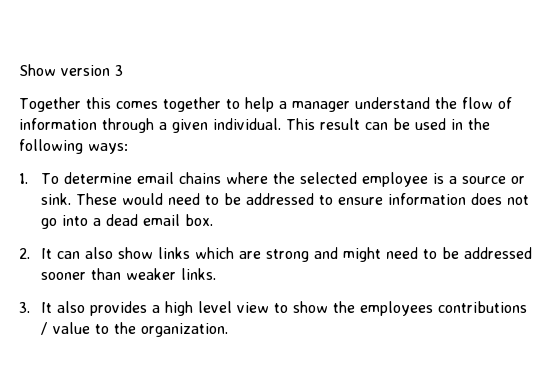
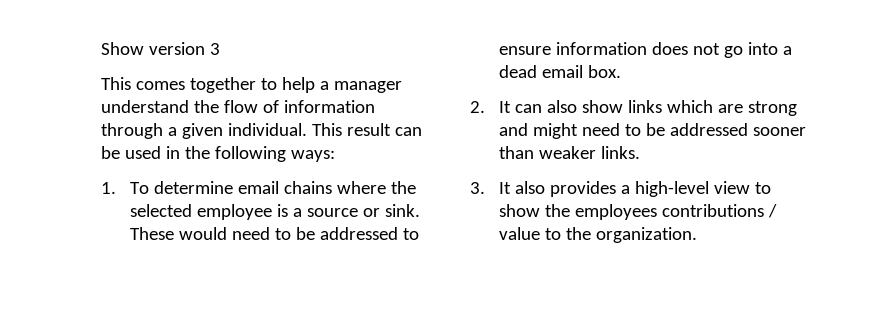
[19,97,111,112] Together this -> [101,77,131,90] This
[164,301,232,316] high level -> [634,181,709,197] high-level

